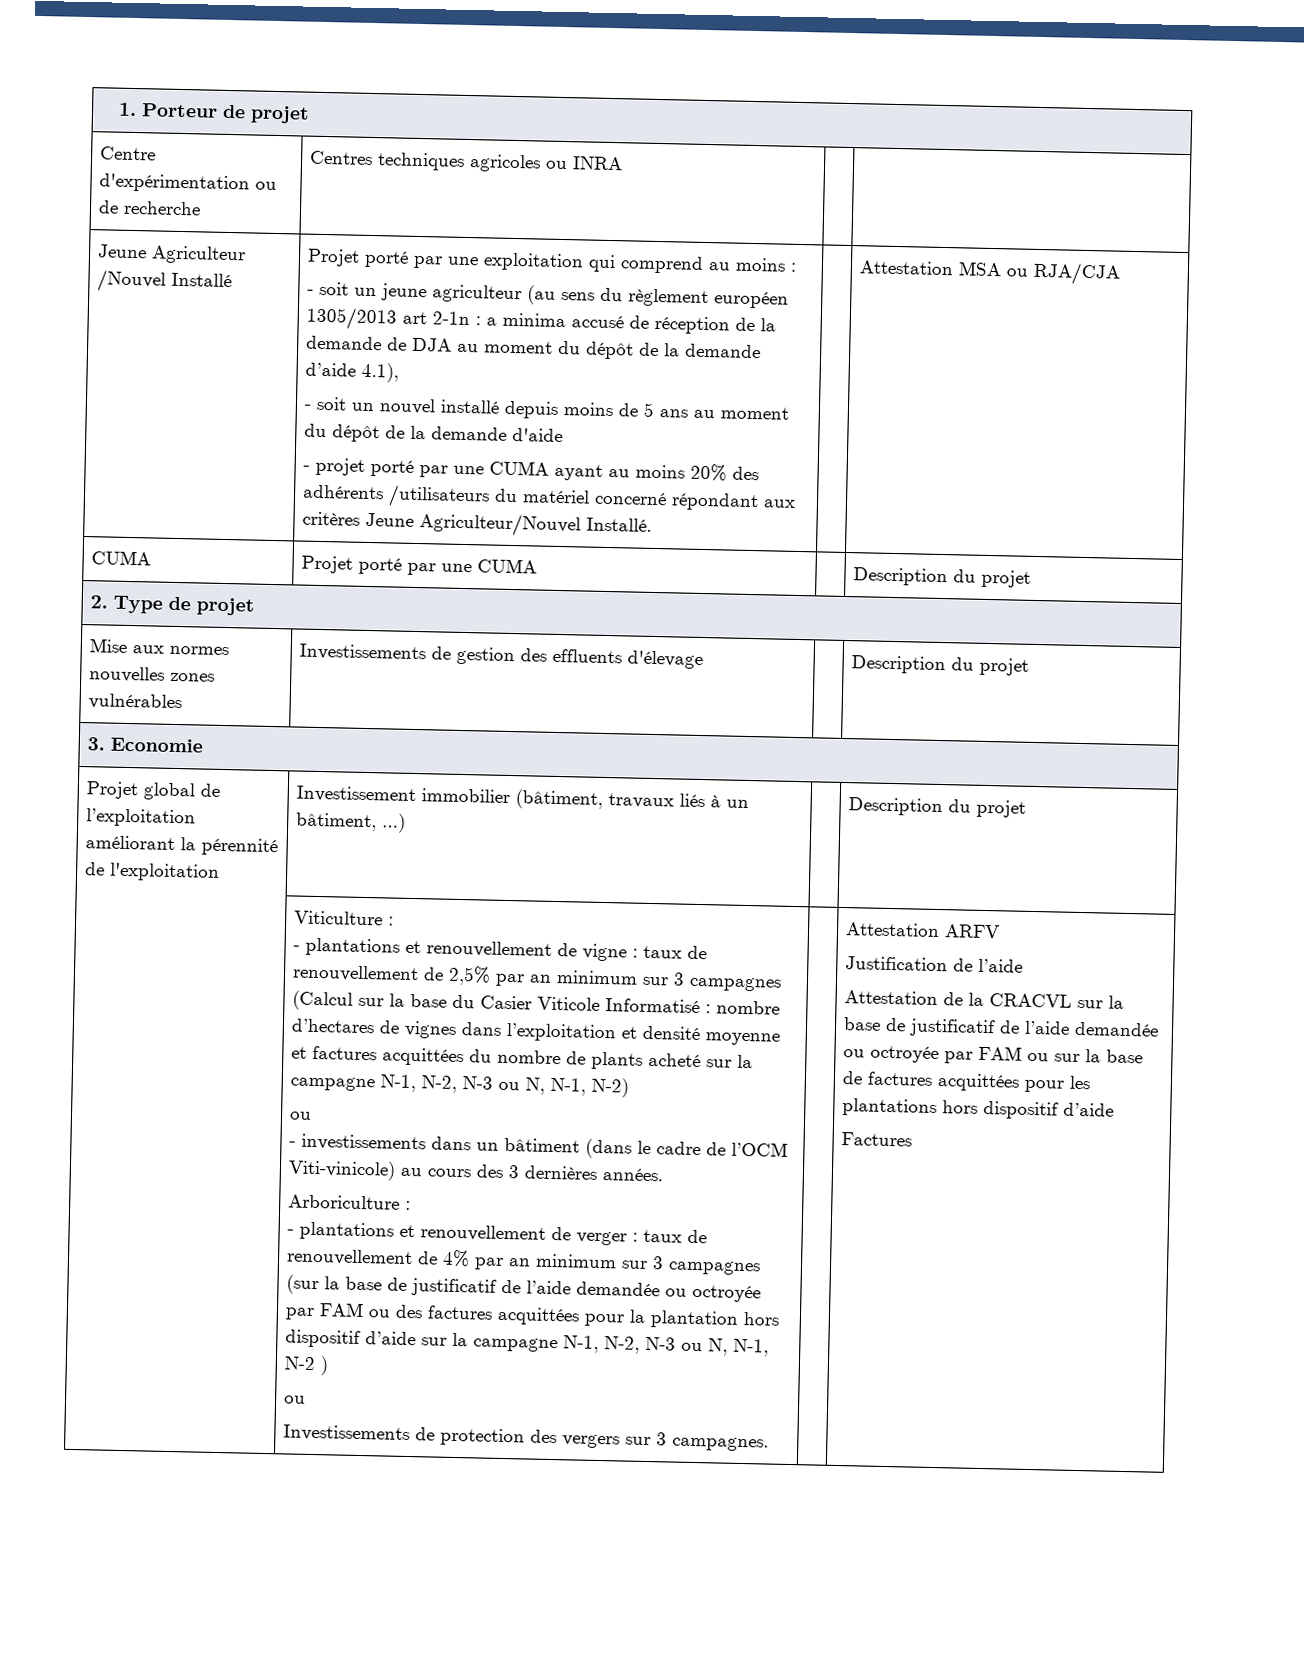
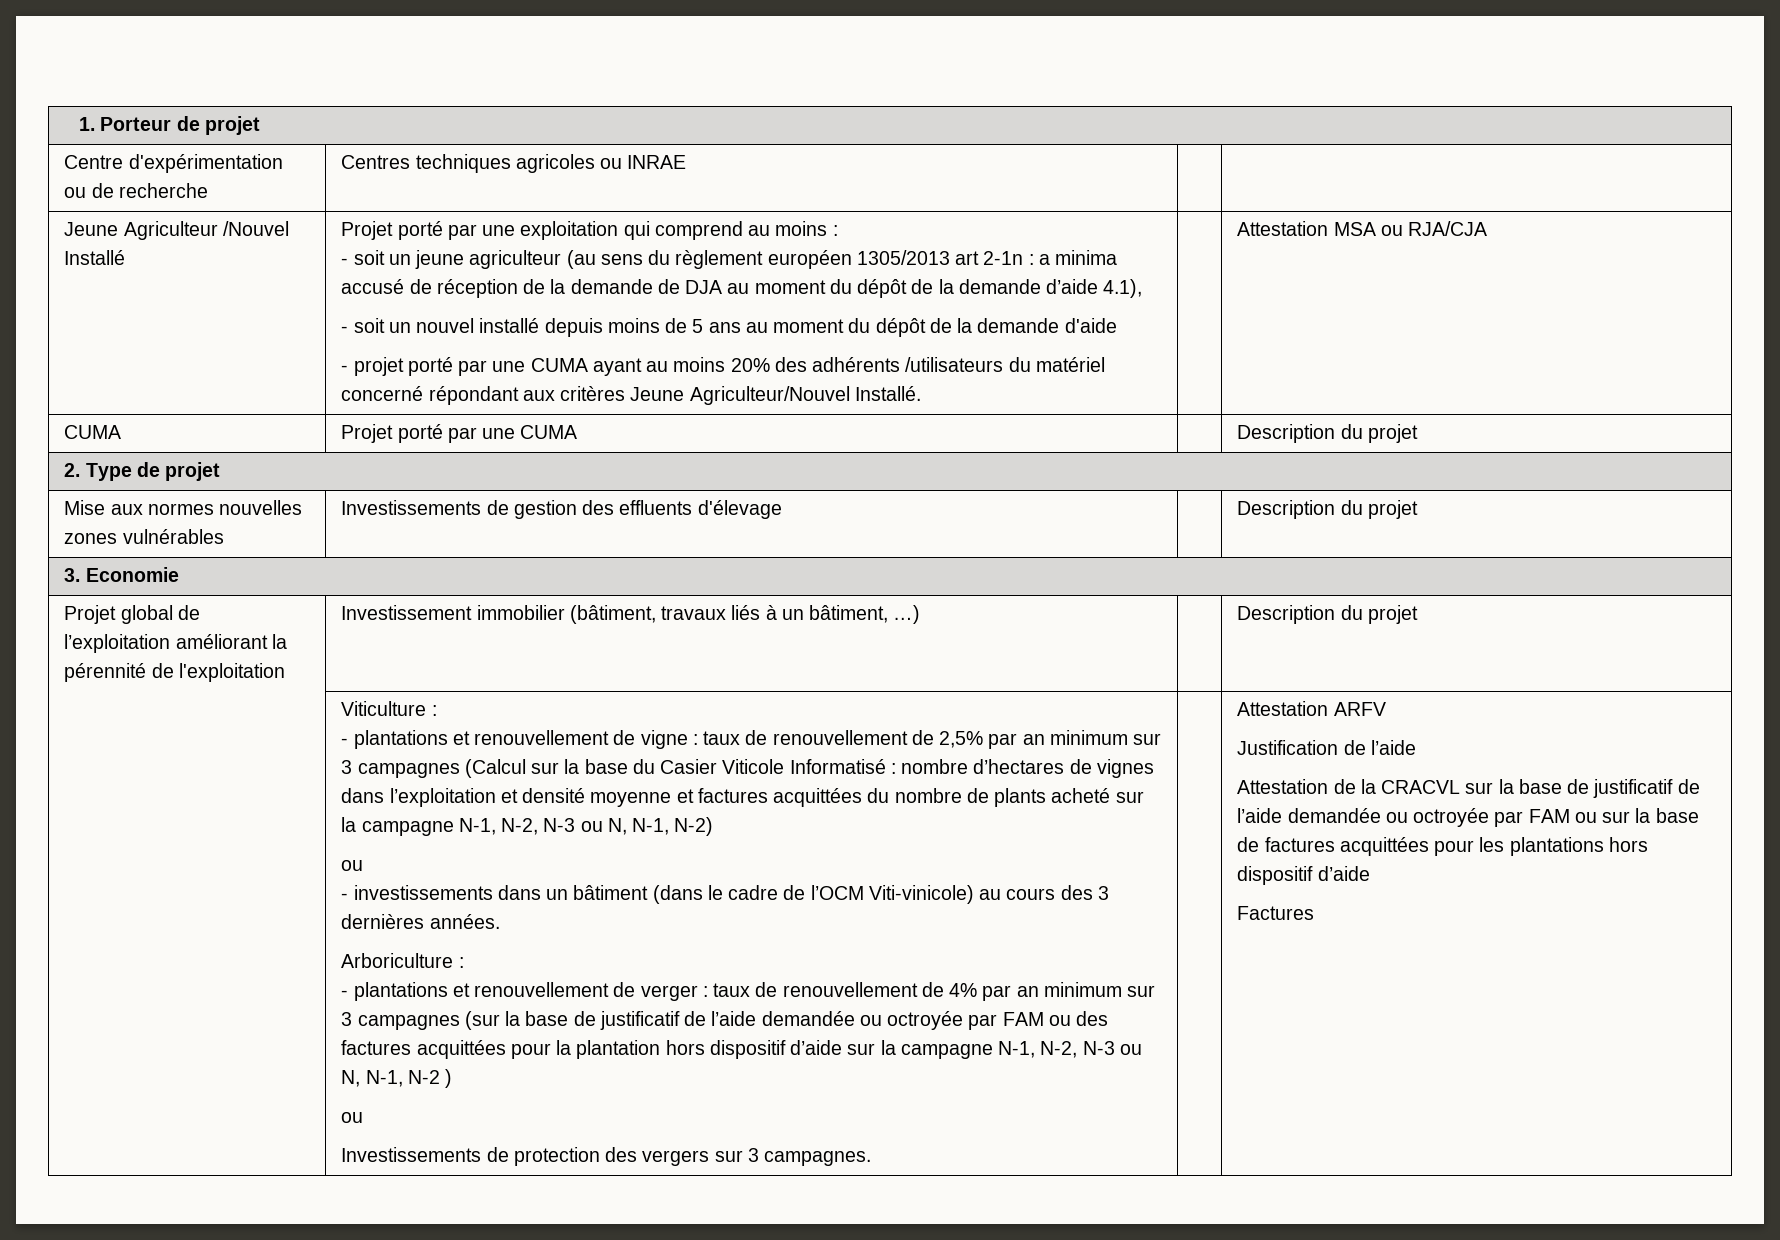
[572,156,624,171] INRA -> [627,155,687,169] INRAE

